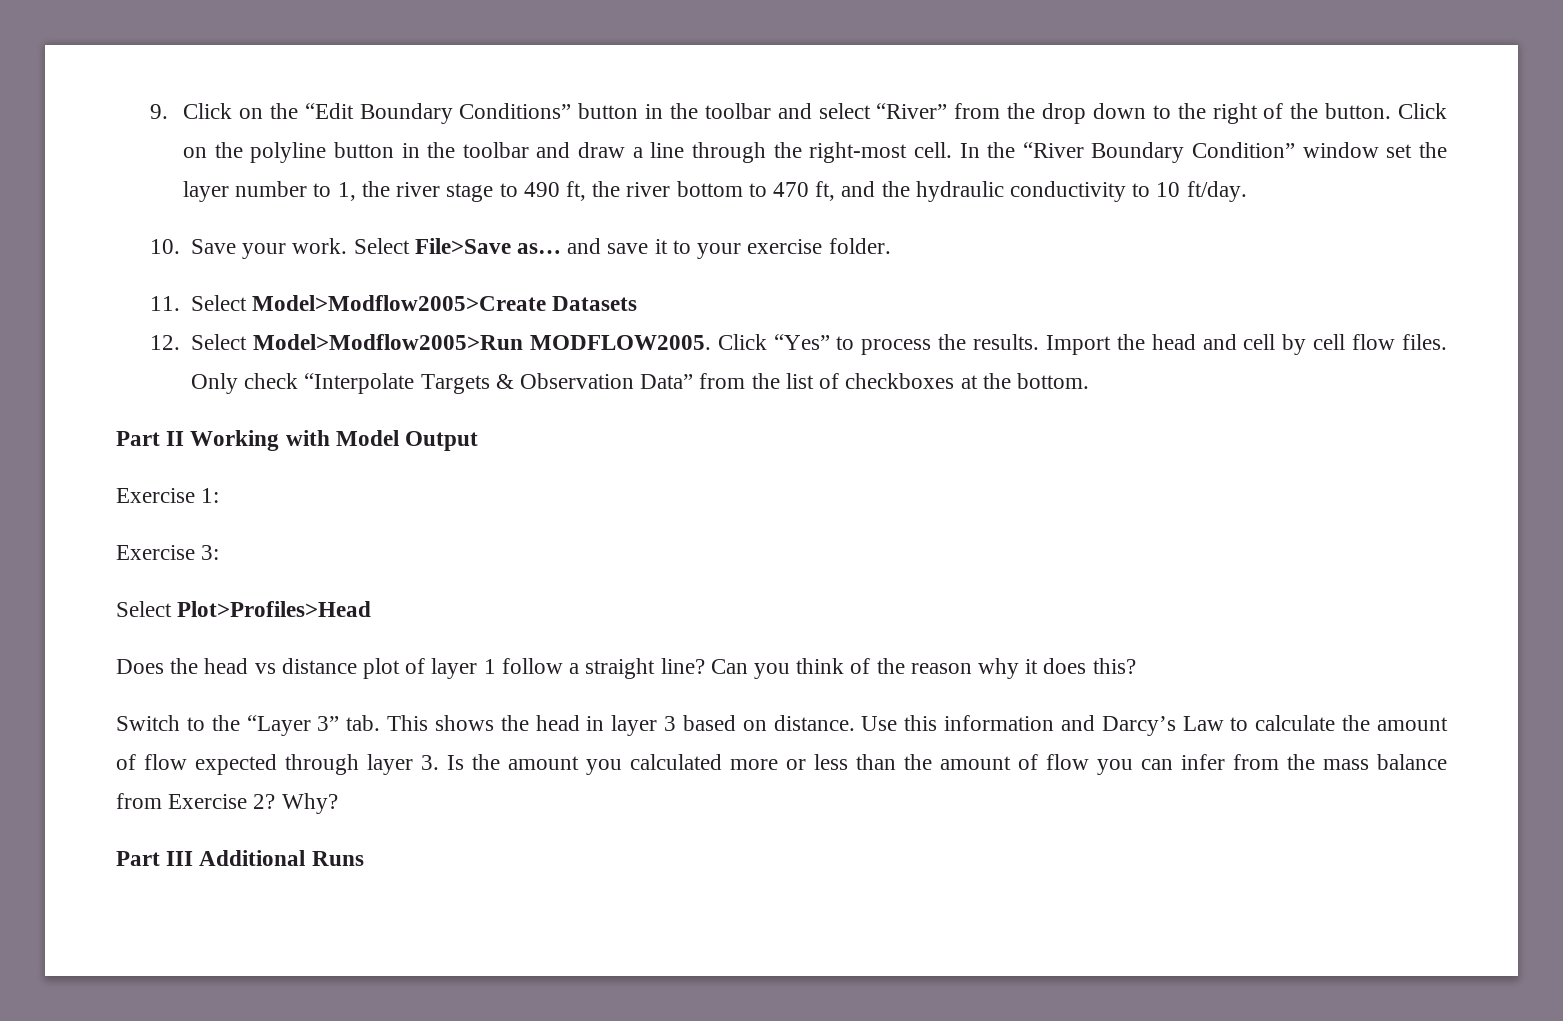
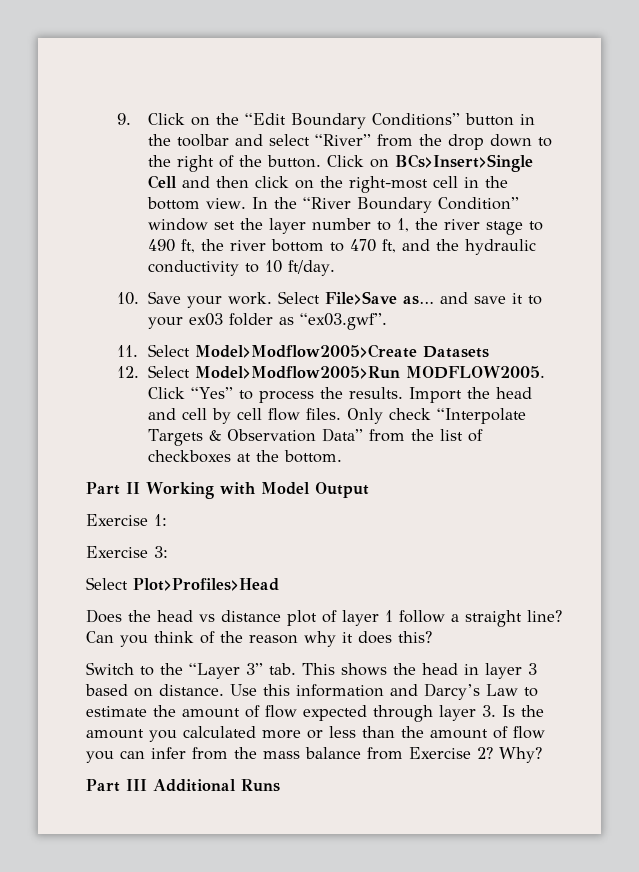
[214,142,952,163] the polyline button in the toolbar and draw a line through the right-most cell. -> [394,154,533,172] [147,175,508,193] [146,197,246,210] BCs>Insert>Single Cell and then click on the right-most cell in the bottom view.
[747,238,891,254] exercise folder. -> [188,313,387,330] ex03 folder as “ex03.gwf”.
[1255,715,1336,731] calculate -> [86,706,147,717] estimate

